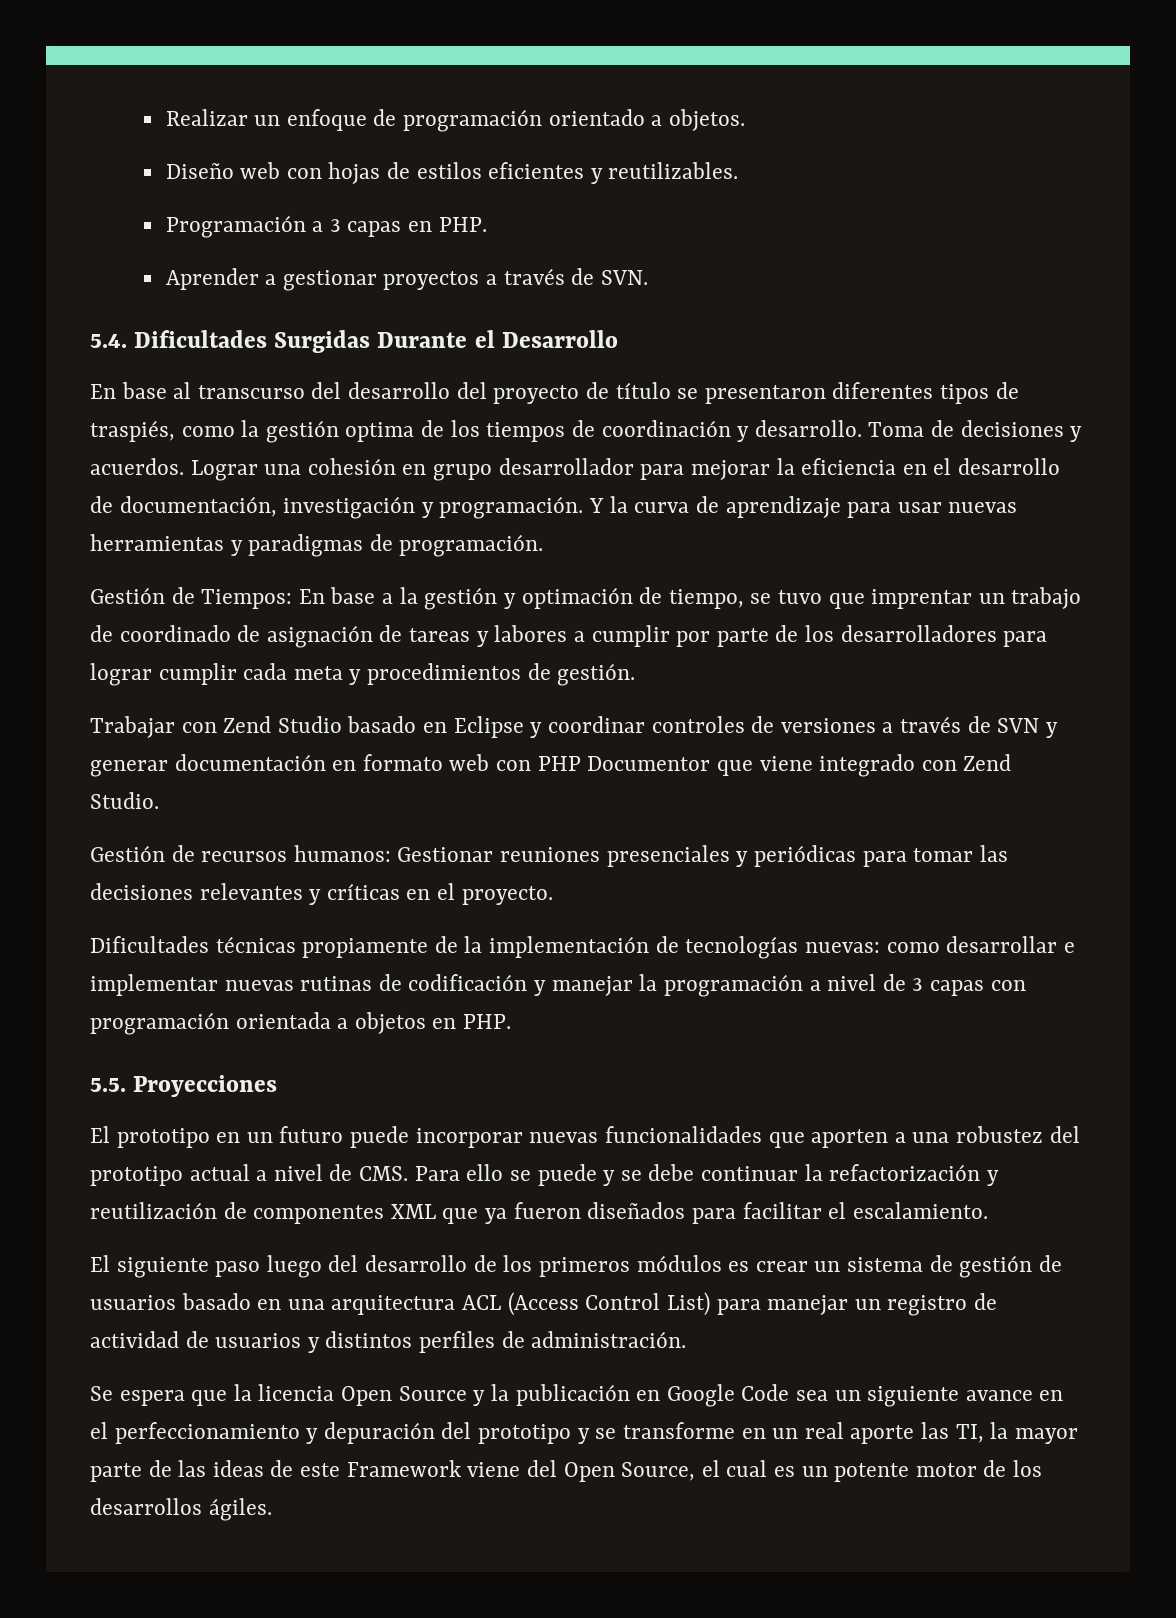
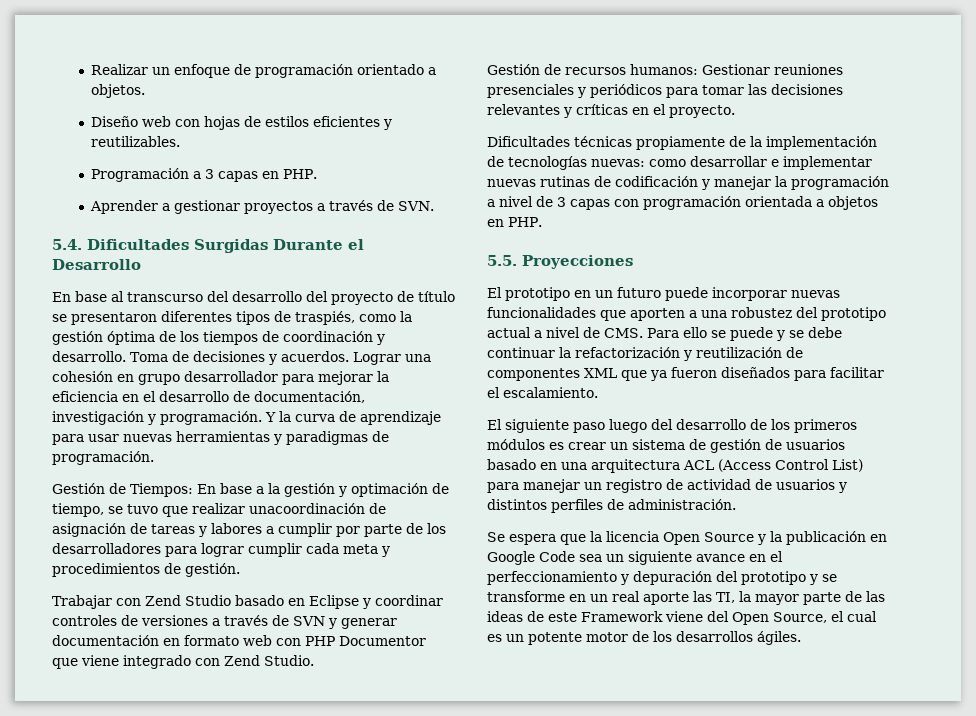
[345,422,415,442] optima -> [107,331,155,345] óptima
[871,587,1082,609] [90,625,231,642] imprentar un trabajo de coordinado -> [192,503,365,514] realizar unacoordinación
[753,845,856,867] periódicas -> [590,84,662,98] periódicos

